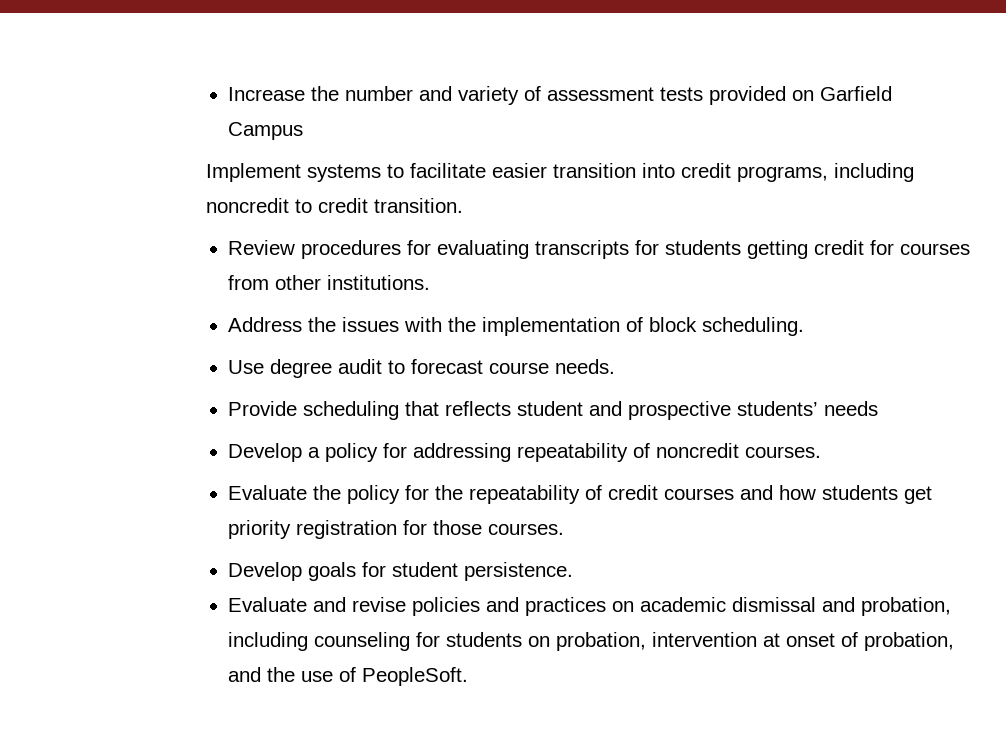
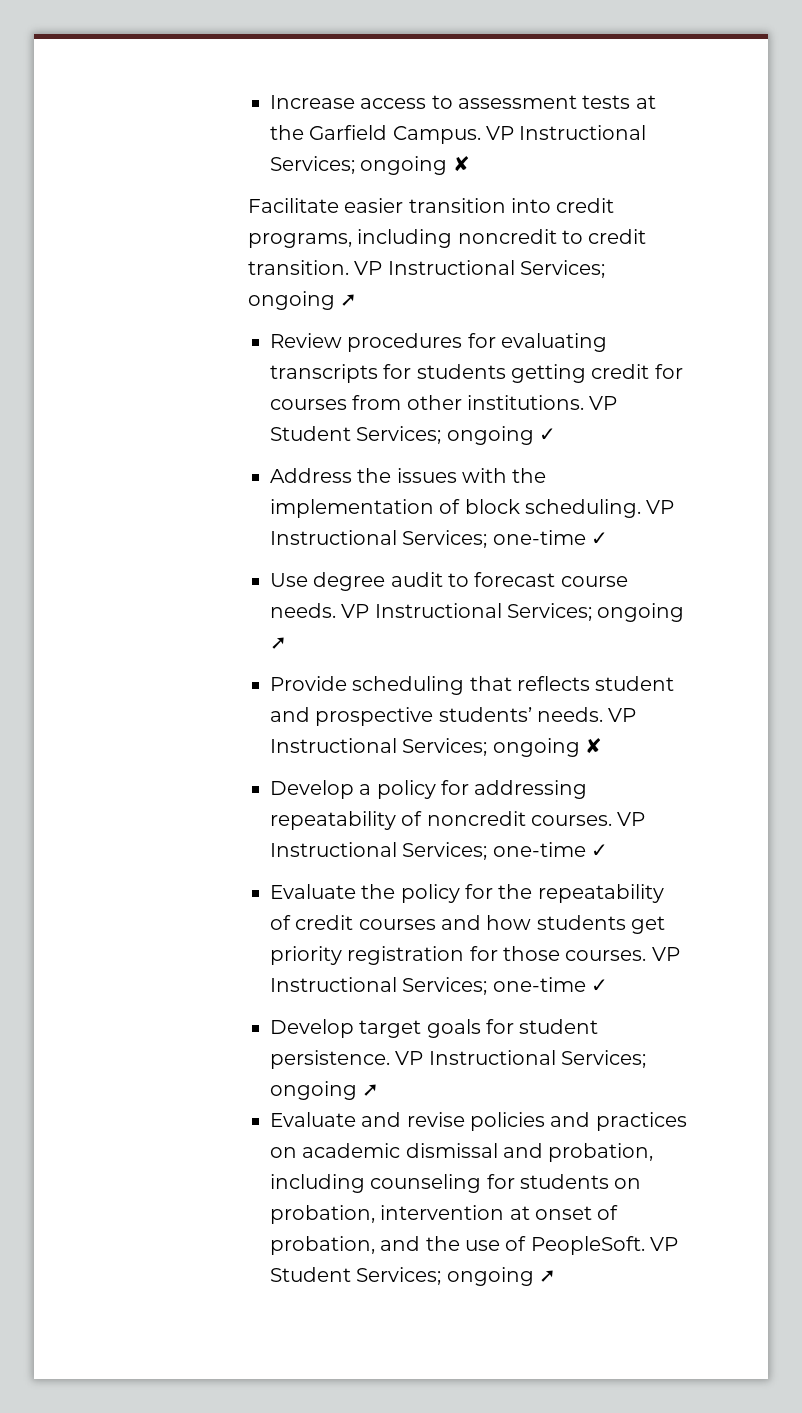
[311,86,893,105] [228,122,304,140] [205,163,486,182] the number and variety of assessment tests provided on Garfield Campus // Implement systems to facilitate -> [360,95,656,109] [269,125,647,144] [269,156,470,175] [247,198,339,213] access to assessment tests at the Garfield Campus. VP Instructional Services; ongoing ✘ // Facilitate
(463, 205) none -> [354,260,605,278] [247,291,358,310] VP Instructional Services; ongoing ➚
(431, 282) none -> [589,396,618,410] [269,426,556,445] VP Student Services; ongoing ✓
(805, 326) none -> [646,500,675,514] [269,530,608,548] VP Instructional Services; one-time ✓
(616, 366) none -> [341,603,685,622] [269,637,287,649] VP Instructional Services; ongoing ➚
[824,401,879,416] needs -> [536,707,637,722] [269,738,602,757] needs. VP Instructional Services; ongoing ✘
(822, 452) none -> [617,812,646,826] [269,842,608,860] VP Instructional Services; one-time ✓
[228,562,303,581] // Develop -> [651,947,680,961] [269,977,608,995] [269,1019,422,1038] VP Instructional Services; one-time ✓ // Develop target
(574, 571) none -> [395,1050,646,1068] [269,1081,380,1100] VP Instructional Services; ongoing ➚
(469, 676) none -> [650,1237,679,1251] [269,1267,556,1286] VP Student Services; ongoing ➚

